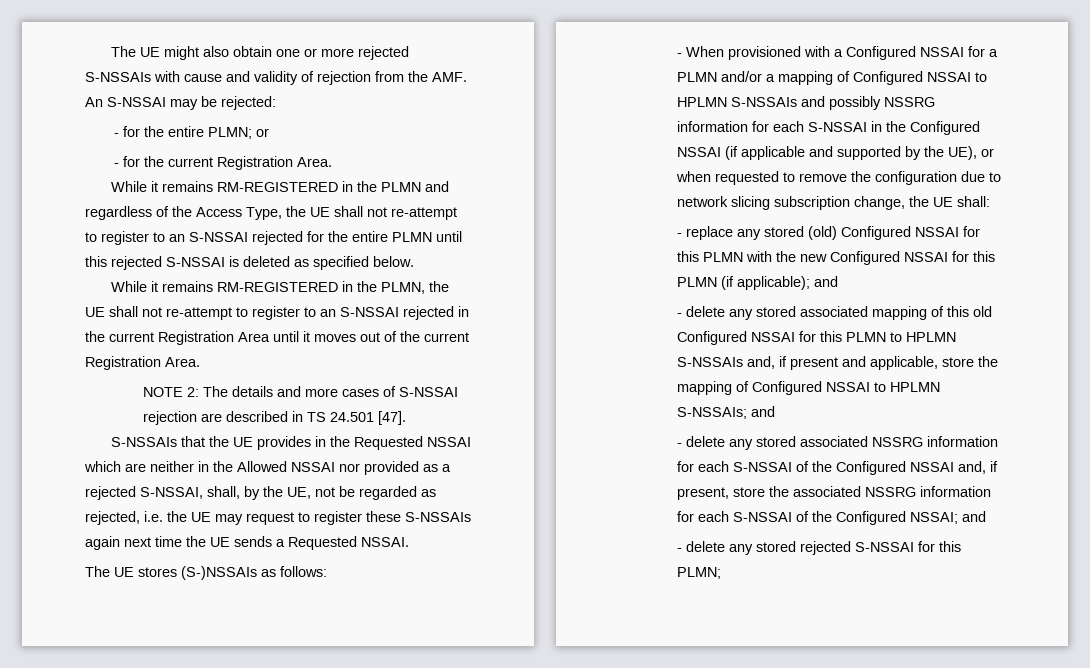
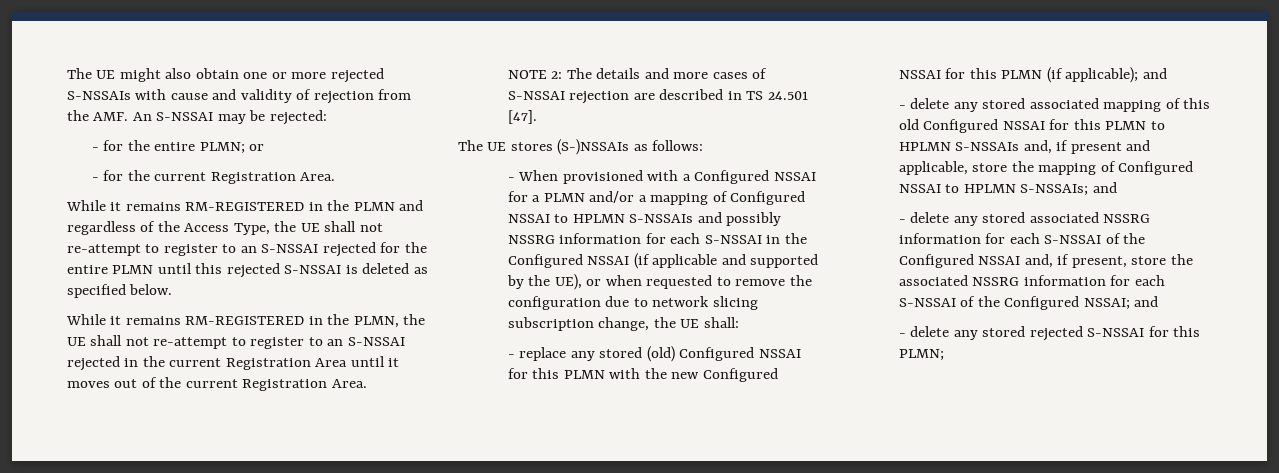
[110,436,471,450] [84,461,451,475] [85,486,436,500] [85,511,471,525] [85,536,409,550] // S-NSSAIs that the UE provides in the Requested NSSAI which are neither in the Allowed NSSAI nor provided as a rejected S-NSSAI, shall, by the UE, not be regarded as rejected, i.e. the UE may request to register these S-NSSAIs again next time the UE sends a Requested NSSAI. -> (537, 117) none

